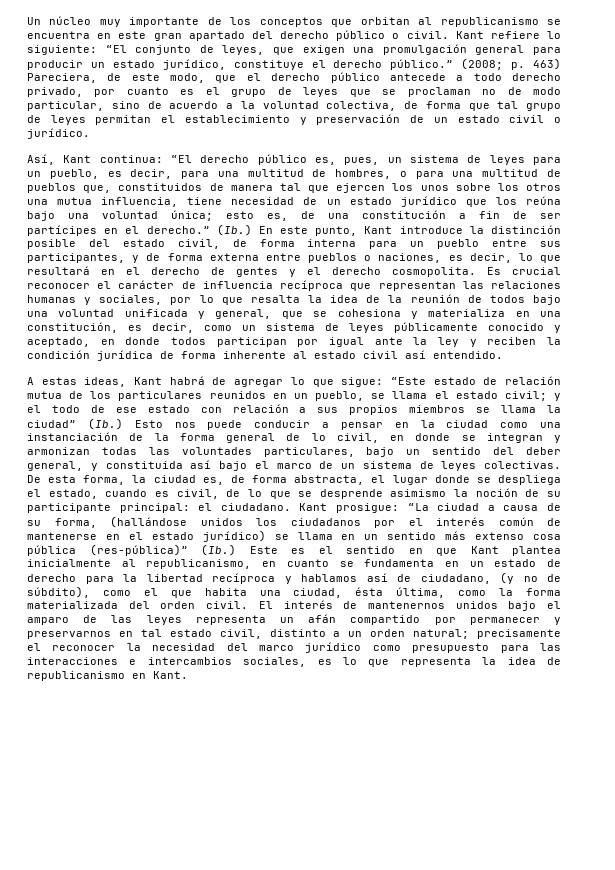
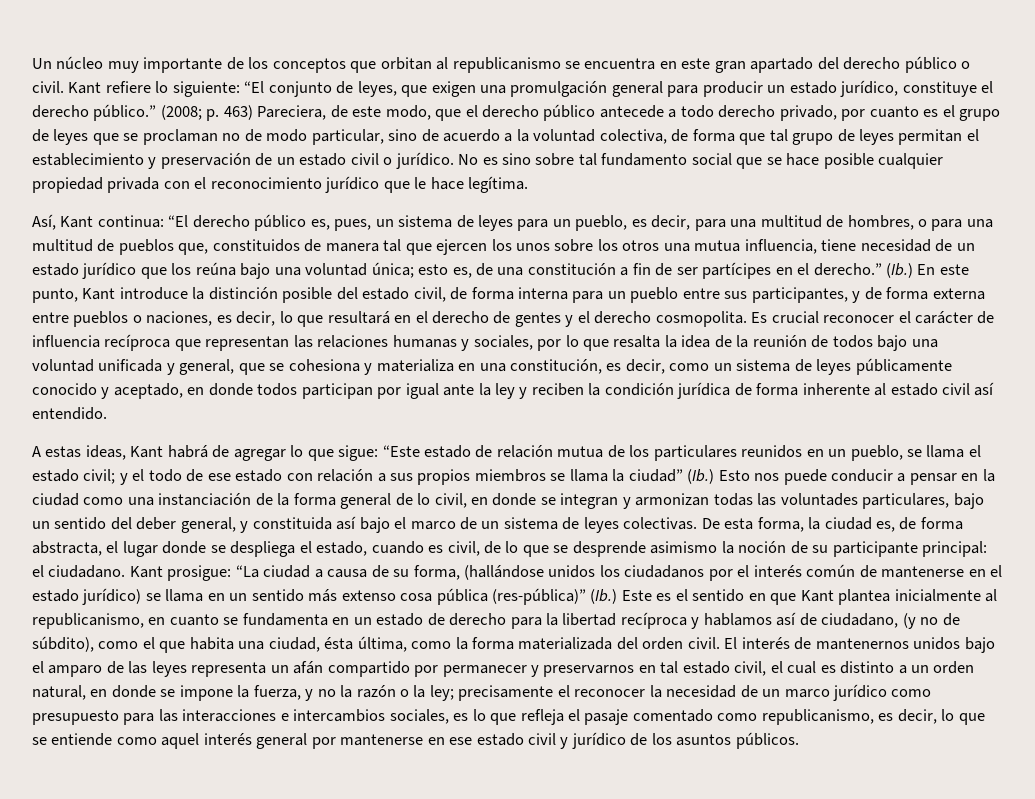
(90, 133) none -> [458,153,944,169] [32,176,529,193] No es sino sobre tal fundamento social que se hace posible cualquier propiedad privada con el reconocimiento jurídico que le hace legítima.
(262, 634) none -> [770,661,836,674] el cual es
[413,629,470,639] natural; -> [32,685,454,701] natural, en donde se impone la fuerza, y no la razón o la ley;
[226,643,248,651] del -> [740,685,781,698] de un
[400,657,561,667] [27,671,188,681] representa la idea de republicanismo en Kant. -> [520,709,985,725] [32,732,799,749] refleja el pasaje comentado como republicanismo, es decir, lo que se entiende como aquel interés general por mantenerse en ese estado civil y jurídico de los asuntos públicos.

